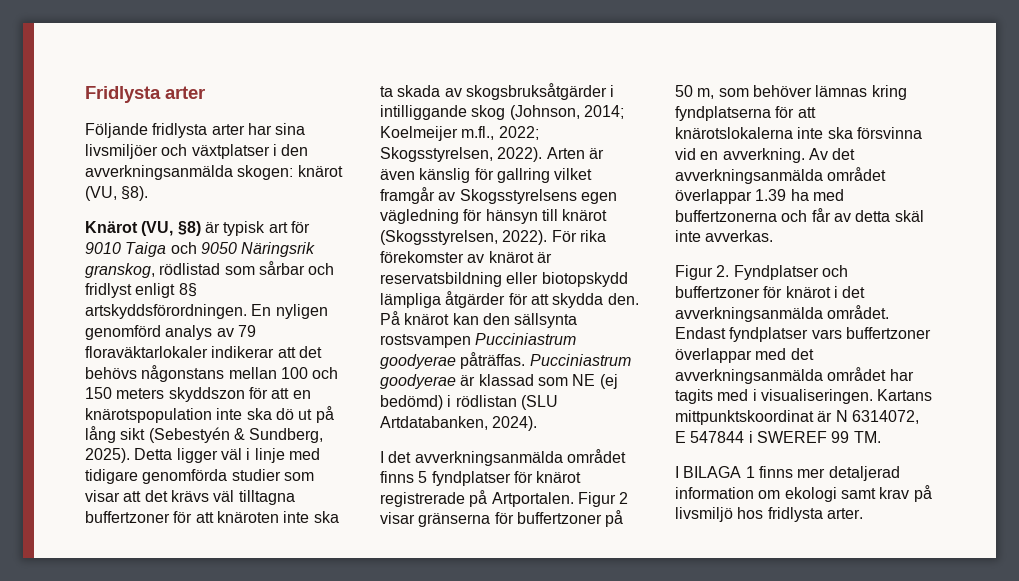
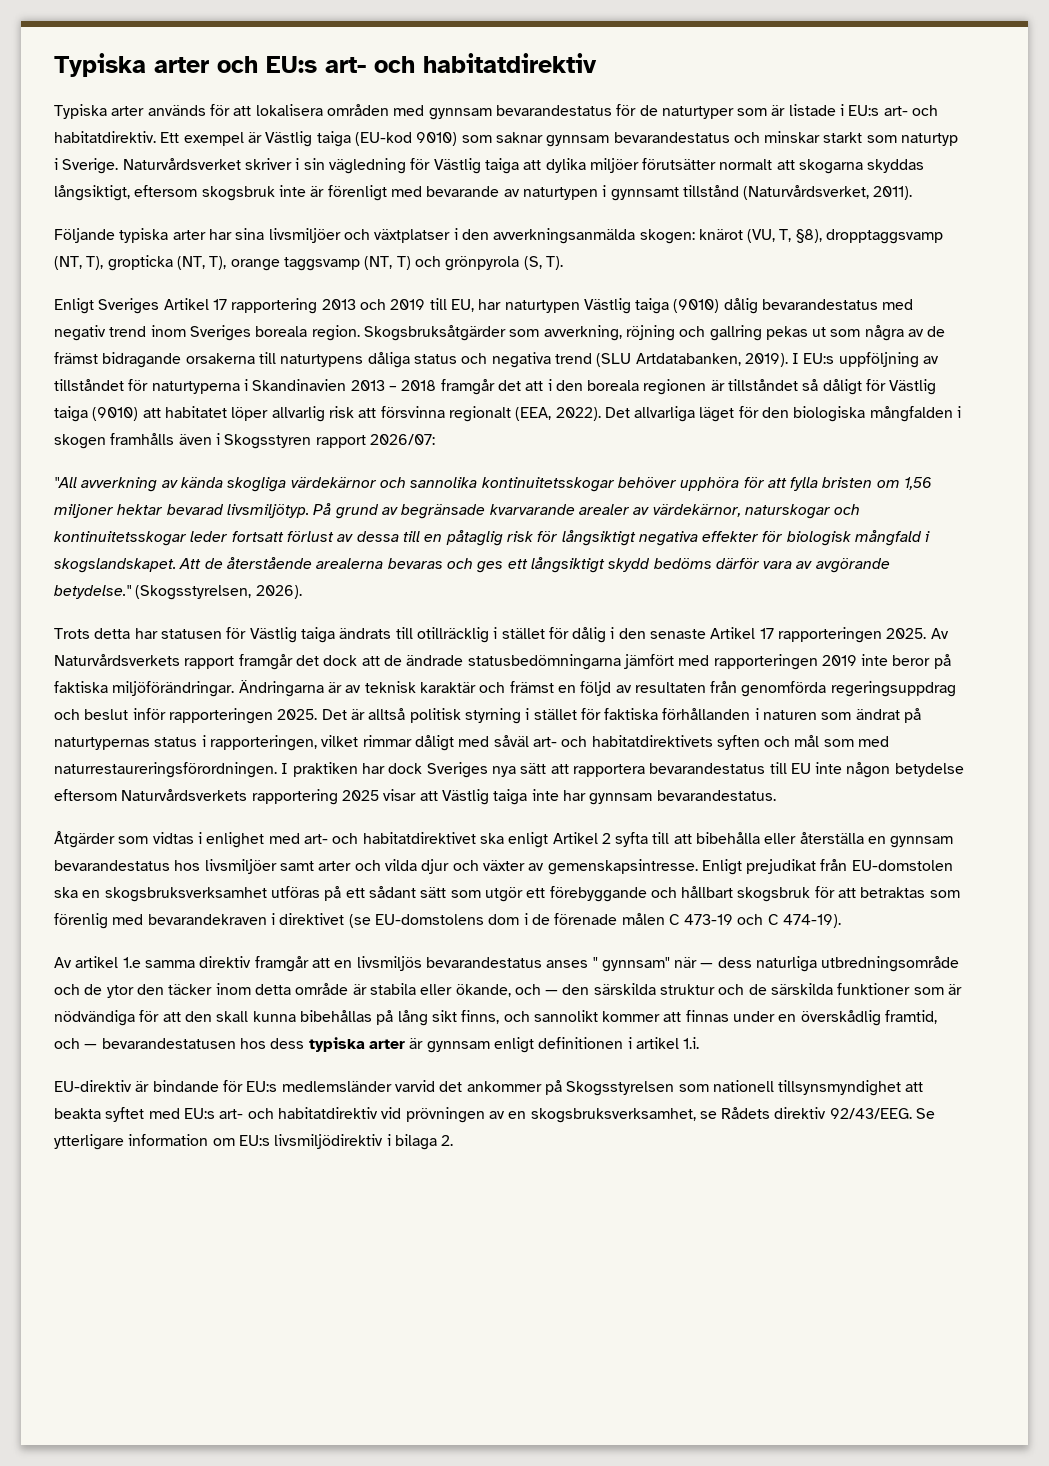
[85,86,205,103] Fridlysta arter -> [54,53,597,77] [54,104,939,120] [54,131,959,147] [54,158,925,174] [54,185,913,201] Typiska arter och EU:s art- och habitatdirektiv // Typiska arter används för att lokalisera områden med gynnsam bevarandestatus för de naturtyper som är listade i EU:s art- och habitatdirektiv. Ett exempel är Västlig taiga (EU-kod 9010) som saknar gynnsam bevarandestatus och minskar starkt som naturtyp i Sverige. Naturvårdsverket skriver i sin vägledning för Västlig taiga att dylika miljöer förutsätter normalt att skogarna skyddas långsiktigt, eftersom skogsbruk inte är förenligt med bevarande av naturtypen i gynnsamt tillstånd (Naturvårdsverket, 2011).
[152,123,208,138] fridlysta -> [119,228,169,243] typiska
[121,186,149,201] [85,221,310,236] [85,242,316,257] [85,261,335,278] [85,283,197,298] [85,304,328,319] [85,325,256,340] [85,346,322,358] [85,365,339,382] [85,387,311,402] [85,406,334,423] [85,426,324,443] [85,448,320,463] [85,469,314,484] [85,490,295,505] [85,511,339,523] [380,83,615,100] [380,105,624,120] [380,126,539,141] [380,147,604,162] [380,168,593,183] [380,187,617,204] [380,209,608,224] [380,230,606,245] [380,251,552,263] [380,272,628,287] [380,291,639,308] [380,311,578,328] [380,333,577,348] [380,352,631,369] [380,374,618,389] [380,395,558,410] [380,416,538,431] [380,449,626,466] [380,471,582,486] [380,490,629,507] [380,510,624,527] [675,85,907,100] [675,106,816,121] [675,127,922,139] [675,148,856,163] [675,167,887,184] [675,189,844,204] [675,208,924,222] [675,230,774,242] [675,265,848,280] [675,286,866,298] [675,305,890,322] [675,327,931,342] [675,348,814,363] [675,367,914,384] [675,389,933,404] [675,410,919,425] [675,431,881,443] [675,466,900,481] [675,485,932,502] [675,507,863,522] §8). // Knärot (VU, §8) är typisk art för 9010 Taiga och 9050 Näringsrik granskog, rödlistad som sårbar och fridlyst enligt 8§ artskyddsförordningen. En nyligen genomförd analys av 79 floraväktarlokaler indikerar att det behövs någonstans mellan 100 och 150 meters skyddszon för att en knärotspopulation inte ska dö ut på lång sikt (Sebestyén & Sundberg, 2025). Detta ligger väl i linje med tidigare genomförda studier som visar att det krävs väl tilltagna buffertzoner för att knäroten inte ska ta skada av skogsbruksåtgärder i intilliggande skog (Johnson, 2014; Koelmeijer m.fl., 2022; Skogsstyrelsen, 2022). Arten är även känslig för gallring vilket framgår av Skogsstyrelsens egen vägledning för hänsyn till knärot (Skogsstyrelsen, 2022). För rika förekomster av knärot är reservatsbildning eller biotopskydd lämpliga åtgärder för att skydda den. På knärot kan den sällsynta rostsvampen Pucciniastrum goodyerae påträffas. Pucciniastrum goodyerae är klassad som NE (ej bedömd) i rödlistan (SLU Artdatabanken, 2024). // I det avverkningsanmälda området finns 5 fyndplatser för knärot registrerade på Artportalen. Figur 2 visar gränserna för buffertzoner på 50 m, som behöver lämnas kring fyndplatserna för att knärotslokalerna inte ska försvinna vid en avverkning. Av det avverkningsanmälda området överlappar 1.39 ha med buffertzonerna och får av detta skäl inte avverkas. // Figur 2. Fyndplatser och buffertzoner för knärot i det avverkningsanmälda området. Endast fyndplatser vars buffertzoner överlappar med det avverkningsanmälda området har tagits med i visualiseringen. Kartans mittpunktskoordinat är N 6314072, E 547844 i SWEREF 99 TM. // I BILAGA 1 finns mer detaljerad information om ekologi samt krav på livsmiljö hos fridlysta arter. -> [779,229,944,244] [54,255,563,271] [54,298,914,314] [54,325,946,341] [54,352,940,368] [54,379,937,395] [54,406,962,422] [54,433,435,449] [54,477,933,492] [54,503,861,519] [54,530,931,546] [54,557,890,573] [54,585,302,600] [54,627,949,643] [54,654,951,670] [54,680,956,697] [54,708,922,724] [54,735,890,751] [54,762,964,778] [54,789,776,805] [54,831,954,848] [54,859,953,875] [54,886,960,902] [54,913,842,929] [54,956,960,972] [54,983,963,998] [54,1010,938,1026] [54,1037,700,1053] [54,1080,924,1096] [54,1107,936,1123] [54,1134,454,1150] T, §8), dropptaggsvamp (NT, T), gropticka (NT, T), orange taggsvamp (NT, T) och grönpyrola (S, T). // Enligt Sveriges Artikel 17 rapportering 2013 och 2019 till EU, har naturtypen Västlig taiga (9010) dålig bevarandestatus med negativ trend inom Sveriges boreala region. Skogsbruksåtgärder som avverkning, röjning och gallring pekas ut som några av de främst bidragande orsakerna till naturtypens dåliga status och negativa trend (SLU Artdatabanken, 2019). I EU:s uppföljning av tillståndet för naturtyperna i Skandinavien 2013 – 2018 framgår det att i den boreala regionen är tillståndet så dåligt för Västlig taiga (9010) att habitatet löper allvarlig risk att försvinna regionalt (EEA, 2022). Det allvarliga läget för den biologiska mångfalden i skogen framhålls även i Skogsstyren rapport 2026/07: // "All avverkning av kända skogliga värdekärnor och sannolika kontinuitetsskogar behöver upphöra för att fylla bristen om 1,56 miljoner hektar bevarad livsmiljötyp. På grund av begränsade kvarvarande arealer av värdekärnor, naturskogar och kontinuitetsskogar leder fortsatt förlust av dessa till en påtaglig risk för långsiktigt negativa effekter för biologisk mångfald i skogslandskapet. Att de återstående arealerna bevaras och ges ett långsiktigt skydd bedöms därför vara av avgörande betydelse." (Skogsstyrelsen, 2026). // Trots detta har statusen för Västlig taiga ändrats till otillräcklig i stället för dålig i den senaste Artikel 17 rapporteringen 2025. Av Naturvårdsverkets rapport framgår det dock att de ändrade statusbedömningarna jämfört med rapporteringen 2019 inte beror på faktiska miljöförändringar. Ändringarna är av teknisk karaktär och främst en följd av resultaten från genomförda regeringsuppdrag och beslut inför rapporteringen 2025. Det är alltså politisk styrning i stället för faktiska förhållanden i naturen som ändrat på naturtypernas status i rapporteringen, vilket rimmar dåligt med såväl art- och habitatdirektivets syften och mål som med naturrestaureringsförordningen. I praktiken har dock Sveriges nya sätt att rapportera bevarandestatus till EU inte någon betydelse eftersom Naturvårdsverkets rapportering 2025 visar att Västlig taiga inte har gynnsam bevarandestatus. // Åtgärder som vidtas i enlighet med art- och habitatdirektivet ska enligt Artikel 2 syfta till att bibehålla eller återställa en gynnsam bevarandestatus hos livsmiljöer samt arter och vilda djur och växter av gemenskapsintresse. Enligt prejudikat från EU-domstolen ska en skogsbruksverksamhet utföras på ett sådant sätt som utgör ett förebyggande och hållbart skogsbruk för att betraktas som förenlig med bevarandekraven i direktivet (se EU-domstolens dom i de förenade målen C 473-19 och C 474-19). // Av artikel 1.e samma direktiv framgår att en livsmiljös bevarandestatus anses " gynnsam" när — dess naturliga utbredningsområde och de ytor den täcker inom detta område är stabila eller ökande, och — den särskilda struktur och de särskilda funktioner som är nödvändiga för att den skall kunna bibehållas på lång sikt finns, och sannolikt kommer att finnas under en överskådlig framtid, och — bevarandestatusen hos dess typiska arter är gynnsam enligt definitionen i artikel 1.i. // EU-direktiv är bindande för EU:s medlemsländer varvid det ankommer på Skogsstyrelsen som nationell tillsynsmyndighet att beakta syftet med EU:s art- och habitatdirektiv vid prövningen av en skogsbruksverksamhet, se Rådets direktiv 92/43/EEG. Se ytterligare information om EU:s livsmiljödirektiv i bilaga 2.

